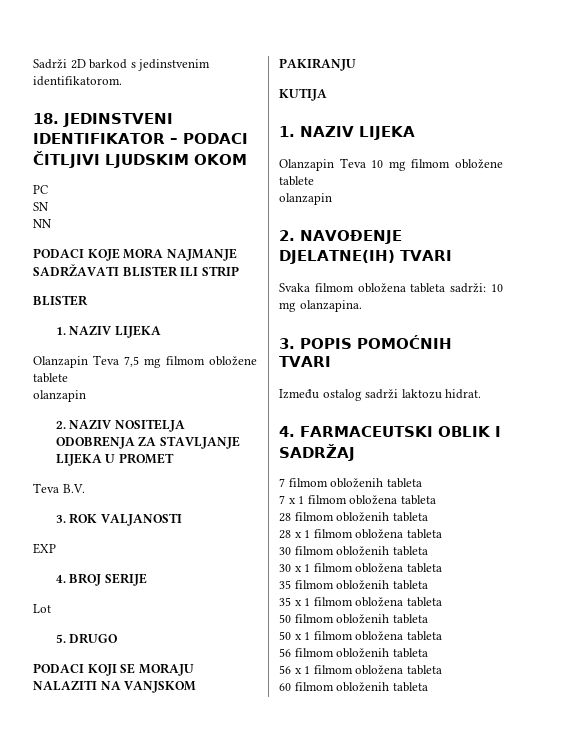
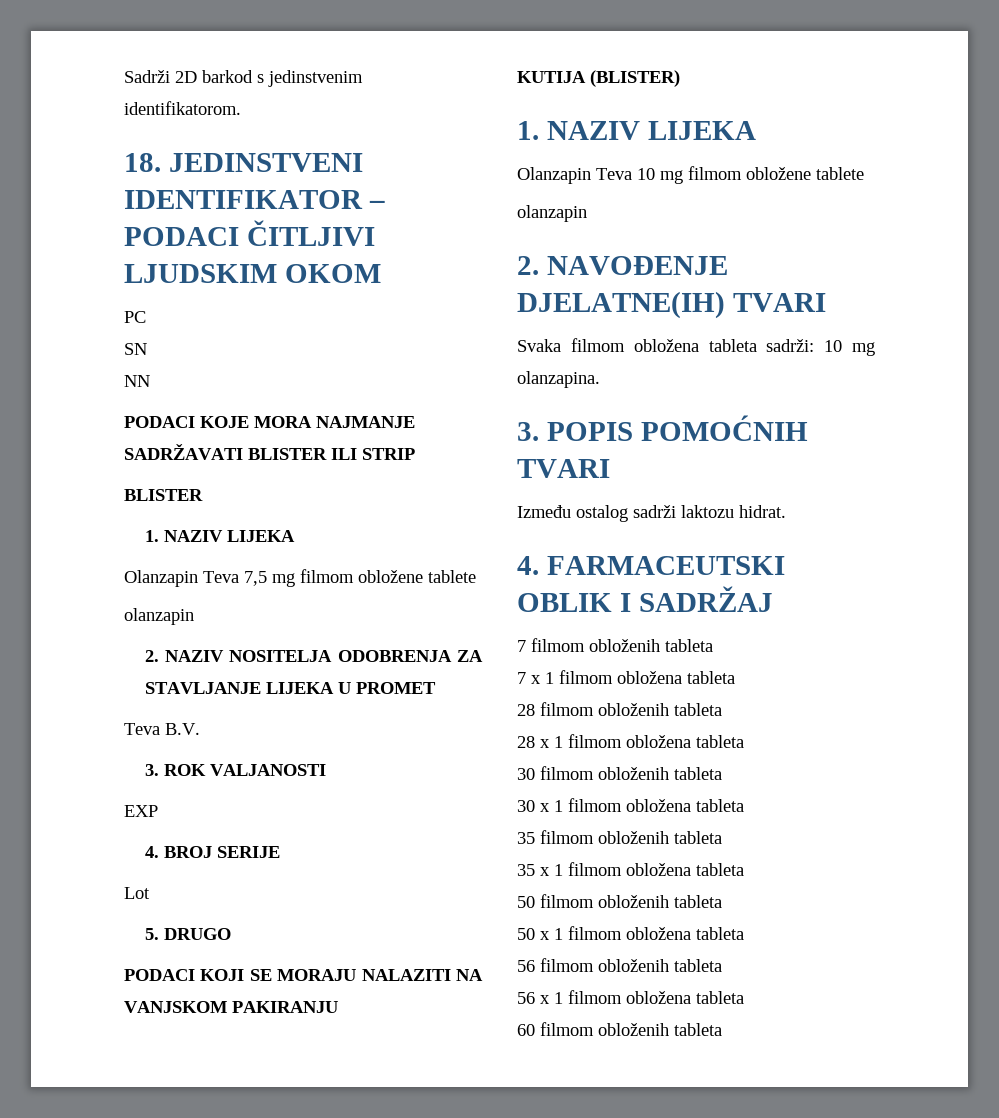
(327, 94) none -> [590,70,680,87] (BLISTER)

